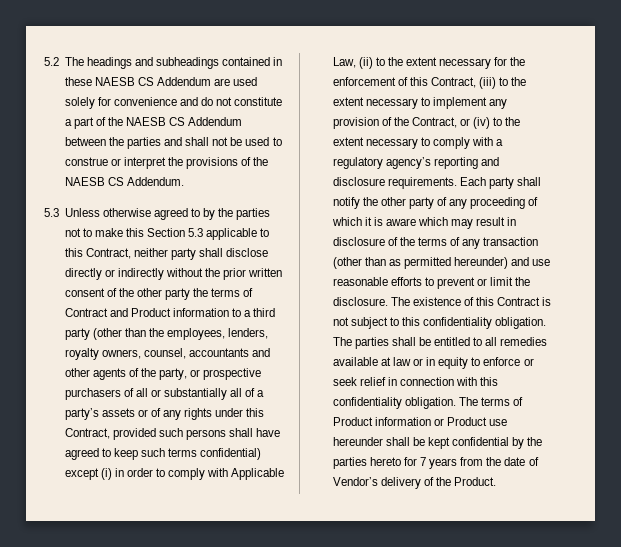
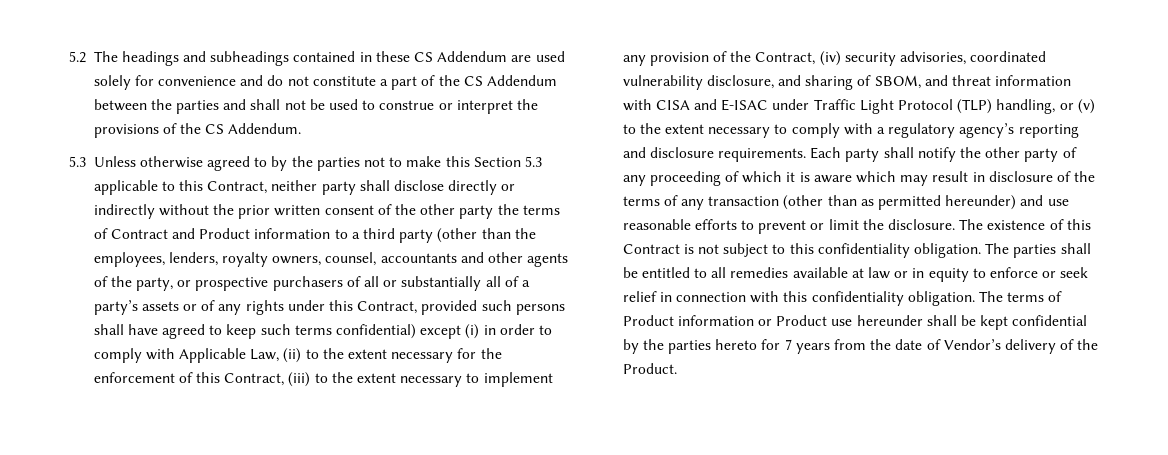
[94,77,135,86] NAESB -> (410, 56) none
[126,117,167,126] NAESB -> (460, 80) none
[64,177,105,186] NAESB -> (202, 128) none
[460,117,491,129] or (iv) -> [819,51,1047,66] [622,75,1072,90] [622,99,1095,114] (iv) security advisories, coordinated vulnerability disclosure, and sharing of SBOM, and threat information with CISA and E-ISAC under Traffic Light Protocol (TLP) handling, or (v)

